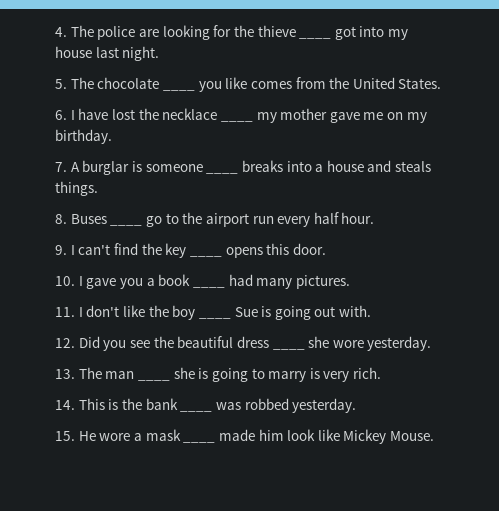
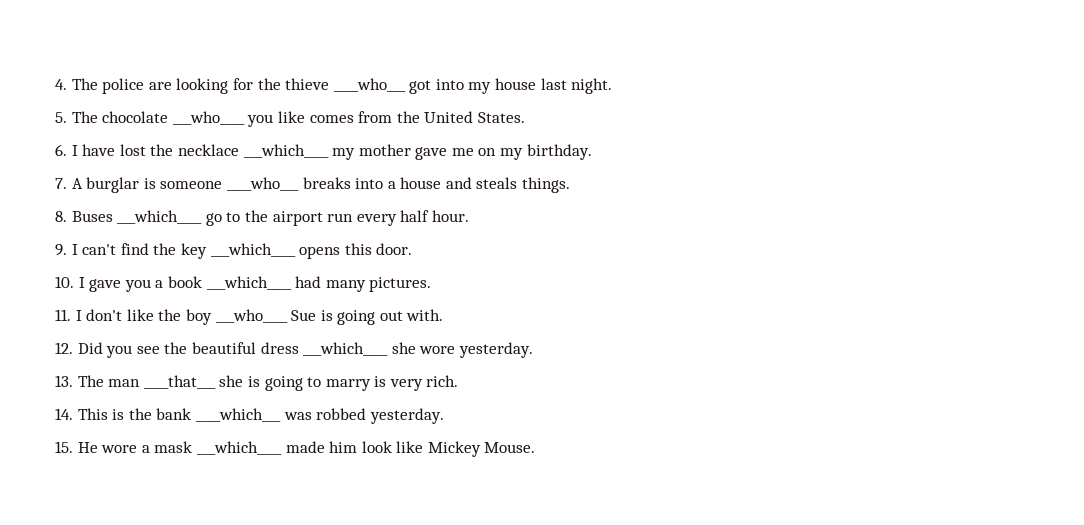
[299,37,332,39] ____ -> [333,78,406,92] ____who___
[162,89,195,91] ____ -> [172,111,245,125] ___who____
[220,120,253,122] ____ -> [243,144,329,158] ___which____
[206,172,239,174] ____ -> [226,177,299,191] ____who___
[110,224,143,226] ____ -> [117,210,203,224] ___which____
[189,255,222,257] ____ -> [210,243,296,257] ___which____
[192,286,225,288] ____ -> [206,276,292,290] ___which____
[198,317,231,319] ____ -> [215,309,288,323] ___who____
[272,348,305,350] ____ -> [303,342,389,356] ___which____
[137,379,170,381] ____ -> [143,375,216,389] ____that___
[180,410,213,412] ____ -> [195,408,281,422] ____which___
[183,441,216,443] ____ -> [196,441,282,455] ___which____

